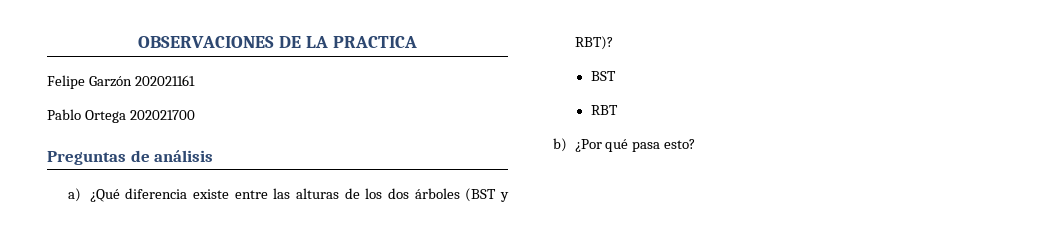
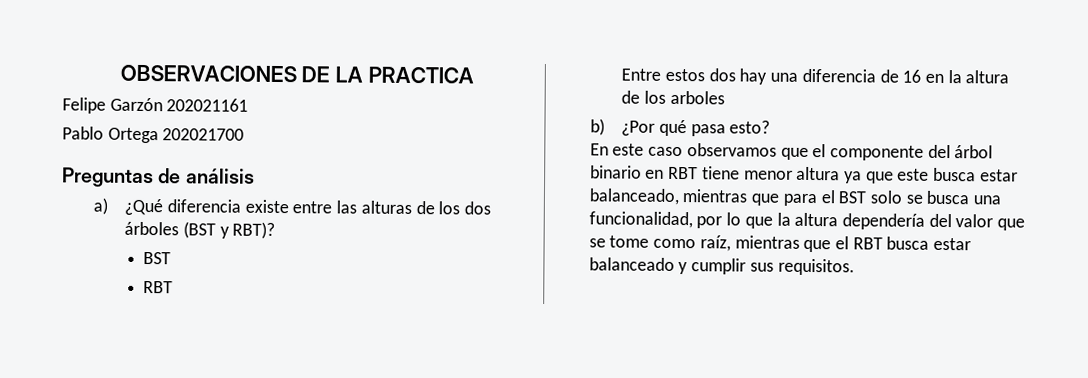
(618, 110) none -> [621,68,1010,85] [621,90,725,105] // Entre estos dos hay una diferencia de 16 en la altura de los arboles
(696, 144) none -> [589,143,994,161] [589,165,1018,184] [588,188,1002,207] [588,211,1026,231] [588,235,972,253] [588,257,855,276] // En este caso observamos que el componente del árbol binario en RBT tiene menor altura ya que este busca estar balanceado, mientras que para el BST solo se busca una funcionalidad, por lo que la altura dependería del valor que se tome como raíz, mientras que el RBT busca estar balanceado y cumplir sus requisitos.

